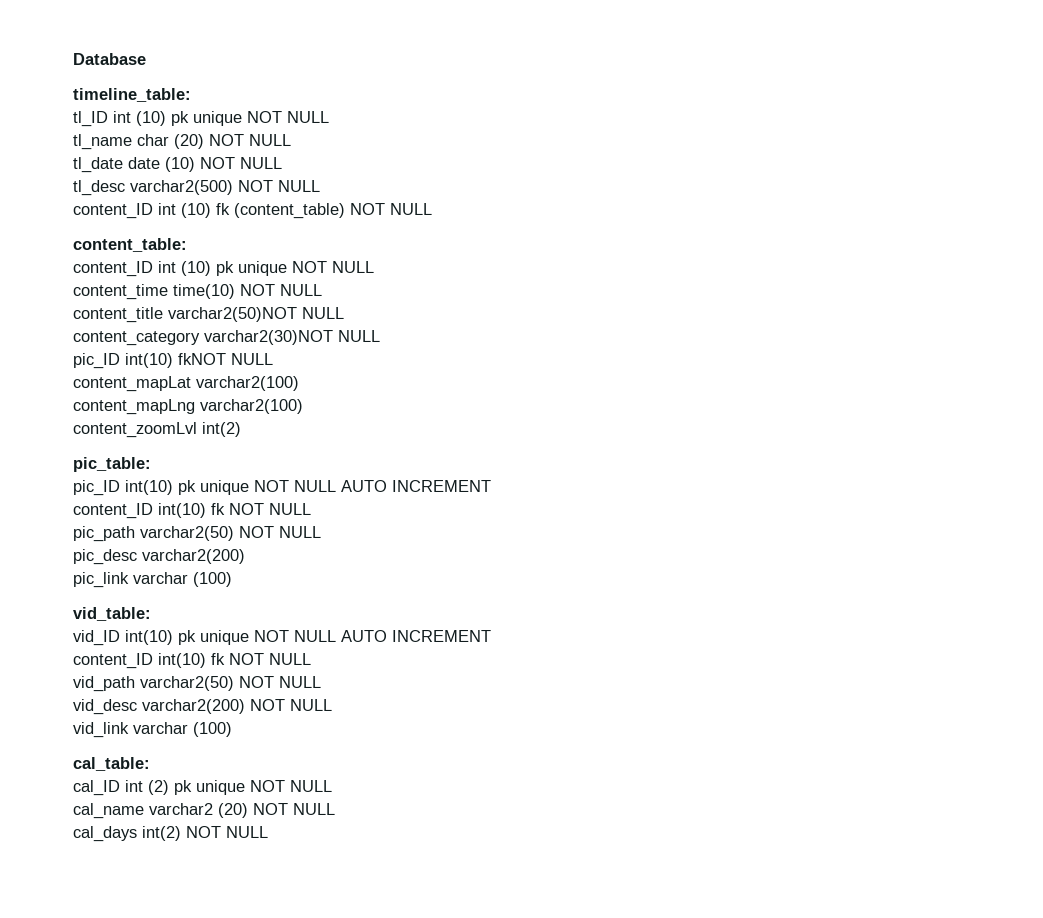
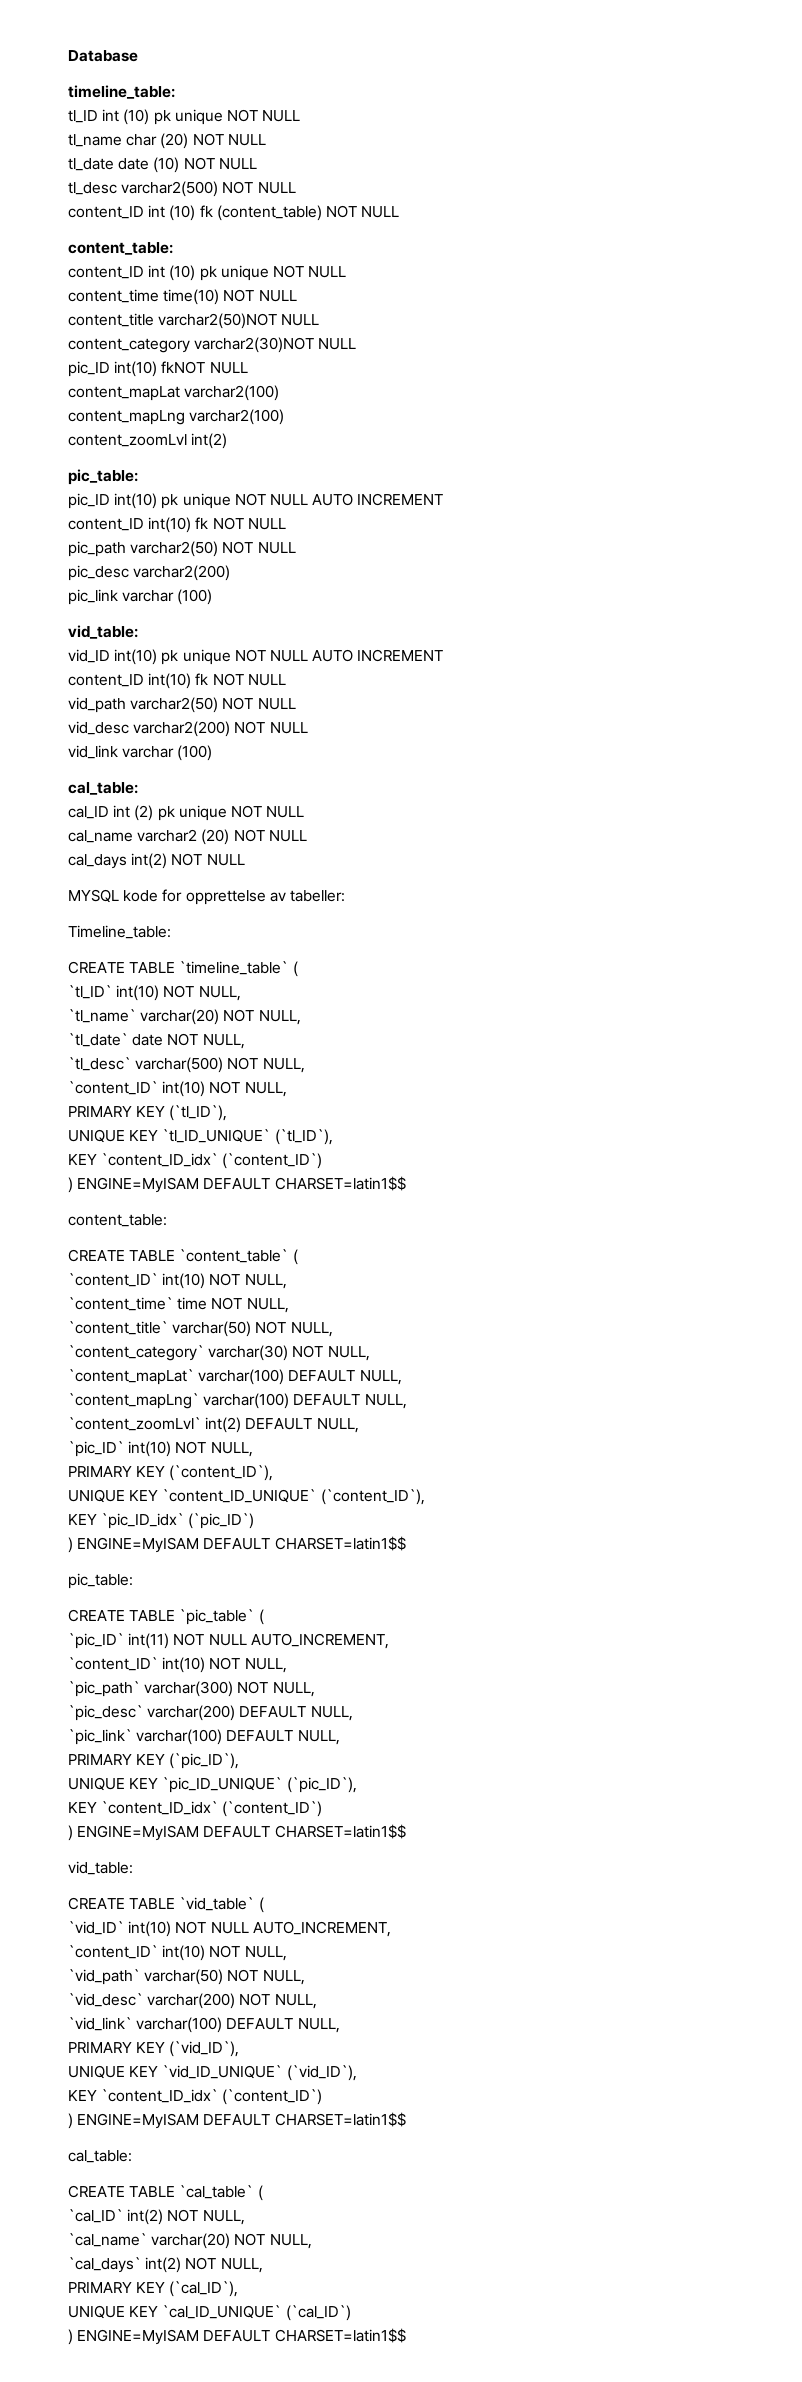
(268, 832) none -> [68,889,345,905] [68,925,171,939] [68,961,298,977] [68,985,241,1001] [68,1009,301,1025] [68,1033,245,1049] [68,1057,305,1073] [68,1081,287,1097] [68,1105,228,1121] [68,1129,333,1145] [68,1153,323,1169] [68,1176,406,1193] [68,1214,167,1227] [68,1249,298,1265] [68,1273,287,1289] [68,1297,289,1313] [68,1321,333,1337] [68,1345,370,1361] [68,1369,402,1385] [68,1393,407,1409] [68,1417,359,1433] [68,1441,253,1457] [68,1465,274,1481] [68,1489,425,1505] [68,1513,255,1529] [68,1536,406,1553] [68,1573,133,1589] [68,1609,264,1625] [68,1633,389,1649] [68,1657,287,1673] [68,1681,315,1697] [68,1705,353,1721] [68,1729,340,1745] [68,1753,240,1769] [68,1777,357,1793] [68,1801,323,1817] [68,1824,406,1841] [68,1861,133,1875] [68,1897,264,1913] [68,1921,391,1937] [68,1945,287,1961] [68,1969,305,1985] [68,1993,317,2009] [68,2017,340,2033] [68,2041,240,2057] [68,2065,357,2081] [68,2089,323,2105] [68,2112,406,2129] [68,2150,132,2163] [68,2185,263,2201] [68,2209,245,2225] [68,2233,312,2249] [68,2257,263,2273] [68,2281,239,2297] [68,2305,351,2321] [68,2328,406,2345] // MYSQL kode for opprettelse av tabeller: // Timeline_table: // CREATE TABLE `timeline_table` ( // `tl_ID` int(10) NOT NULL, // `tl_name` varchar(20) NOT NULL, // `tl_date` date NOT NULL, // `tl_desc` varchar(500) NOT NULL, // `content_ID` int(10) NOT NULL, // PRIMARY KEY (`tl_ID`), // UNIQUE KEY `tl_ID_UNIQUE` (`tl_ID`), // KEY `content_ID_idx` (`content_ID`) // ) ENGINE=MyISAM DEFAULT CHARSET=latin1$$ // content_table: // CREATE TABLE `content_table` ( // `content_ID` int(10) NOT NULL, // `content_time` time NOT NULL, // `content_title` varchar(50) NOT NULL, // `content_category` varchar(30) NOT NULL, // `content_mapLat` varchar(100) DEFAULT NULL, // `content_mapLng` varchar(100) DEFAULT NULL, // `content_zoomLvl` int(2) DEFAULT NULL, // `pic_ID` int(10) NOT NULL, // PRIMARY KEY (`content_ID`), // UNIQUE KEY `content_ID_UNIQUE` (`content_ID`), // KEY `pic_ID_idx` (`pic_ID`) // ) ENGINE=MyISAM DEFAULT CHARSET=latin1$$ // pic_table: // CREATE TABLE `pic_table` ( // `pic_ID` int(11) NOT NULL AUTO_INCREMENT, // `content_ID` int(10) NOT NULL, // `pic_path` varchar(300) NOT NULL, // `pic_desc` varchar(200) DEFAULT NULL, // `pic_link` varchar(100) DEFAULT NULL, // PRIMARY KEY (`pic_ID`), // UNIQUE KEY `pic_ID_UNIQUE` (`pic_ID`), // KEY `content_ID_idx` (`content_ID`) // ) ENGINE=MyISAM DEFAULT CHARSET=latin1$$ // vid_table: // CREATE TABLE `vid_table` ( // `vid_ID` int(10) NOT NULL AUTO_INCREMENT, // `content_ID` int(10) NOT NULL, // `vid_path` varchar(50) NOT NULL, // `vid_desc` varchar(200) NOT NULL, // `vid_link` varchar(100) DEFAULT NULL, // PRIMARY KEY (`vid_ID`), // UNIQUE KEY `vid_ID_UNIQUE` (`vid_ID`), // KEY `content_ID_idx` (`content_ID`) // ) ENGINE=MyISAM DEFAULT CHARSET=latin1$$ // cal_table: // CREATE TABLE `cal_table` ( // `cal_ID` int(2) NOT NULL, // `cal_name` varchar(20) NOT NULL, // `cal_days` int(2) NOT NULL, // PRIMARY KEY (`cal_ID`), // UNIQUE KEY `cal_ID_UNIQUE` (`cal_ID`) // ) ENGINE=MyISAM DEFAULT CHARSET=latin1$$

